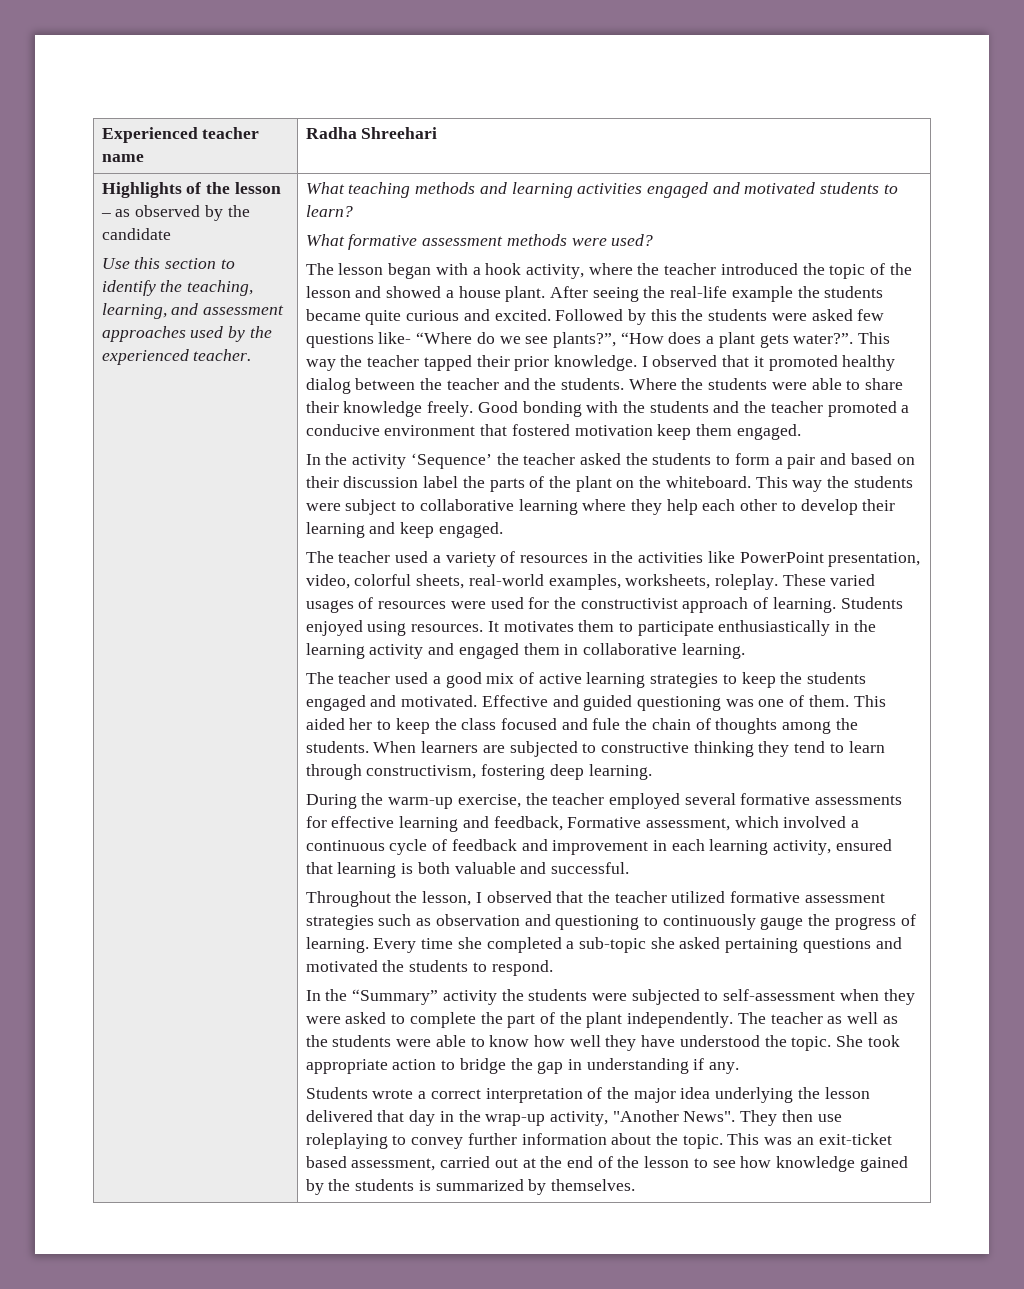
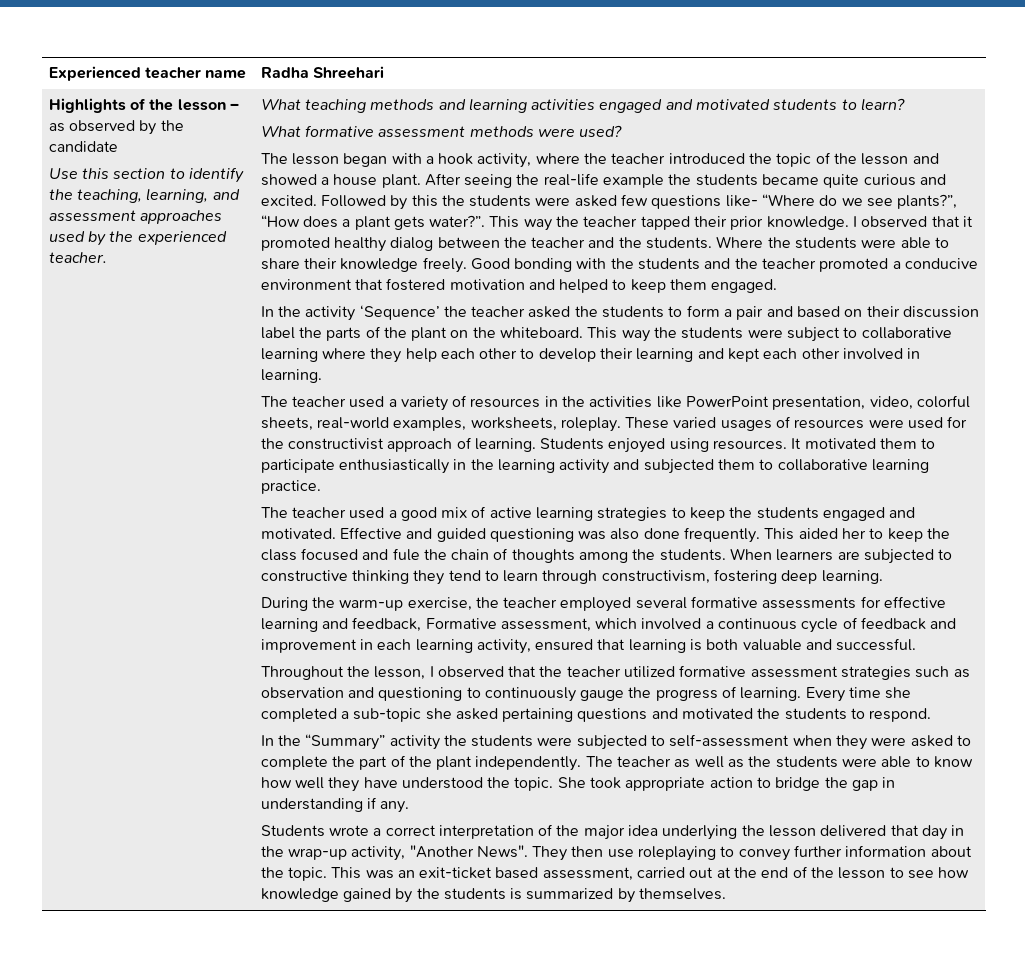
(653, 430) none -> [528,279,627,293] and helped to
[400,522,503,538] keep engaged. -> [728,348,921,362] [260,369,322,383] kept each other involved in learning.
[503,621,574,632] motivates -> [804,438,876,449] motivated
[458,643,745,659] engaged them in collaborative learning. -> [643,459,930,474] [260,480,321,494] subjected them to collaborative learning practice.
[758,695,849,707] one of them. -> [610,527,761,543] also done frequently.

